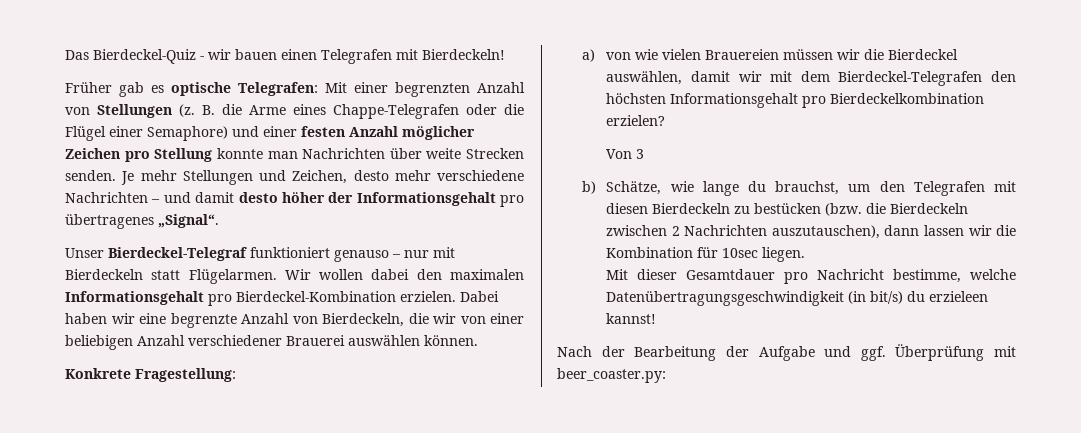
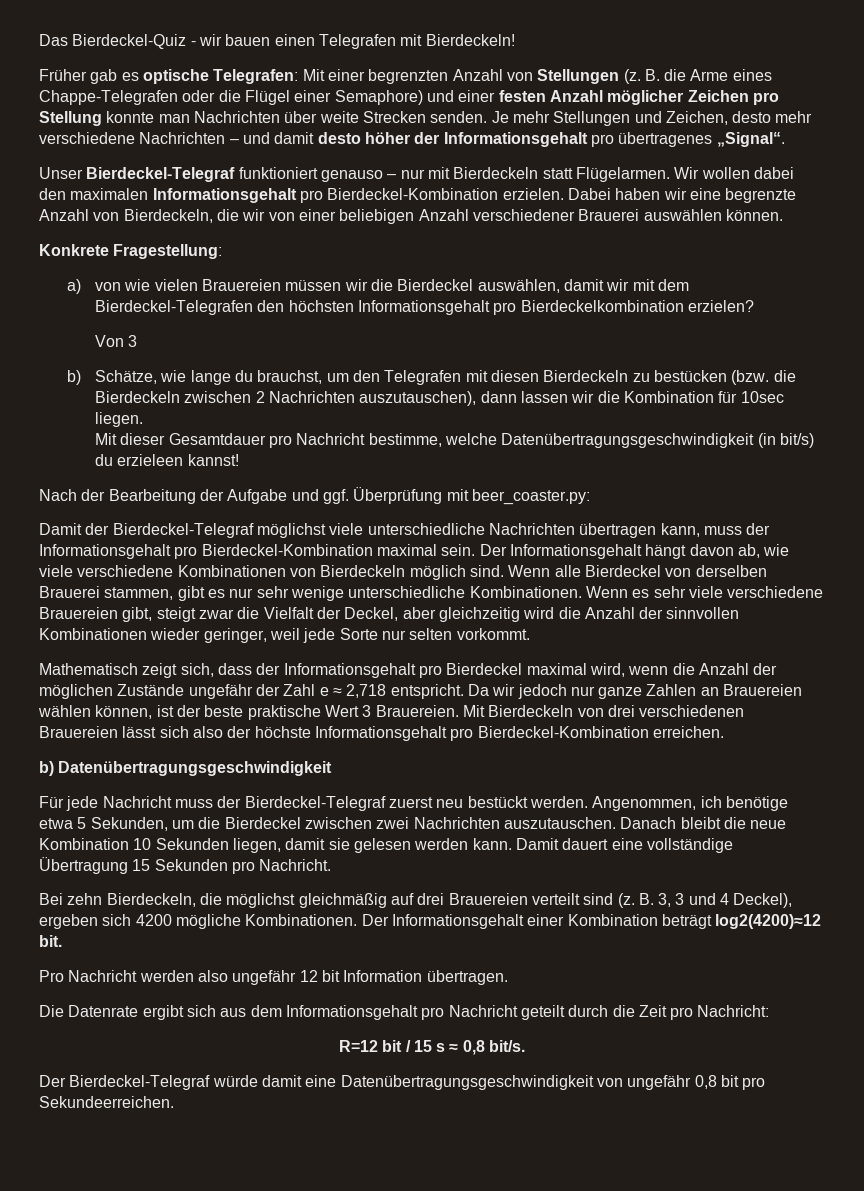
(666, 375) none -> [39,523,771,538] [39,544,790,559] [39,565,767,580] [39,586,824,601] [39,607,740,622] [39,628,530,643] [39,663,778,678] [39,684,803,699] [38,705,745,720] [39,726,724,741] [39,761,333,776] [39,796,788,811] [39,817,787,831] [39,838,733,853] [39,857,332,874] [39,893,793,908] [39,914,822,929] [39,935,62,947] [39,970,508,985] [39,1005,770,1020] [338,1040,526,1055] [39,1075,766,1090] [39,1096,174,1108] // Damit der Bierdeckel-Telegraf möglichst viele unterschiedliche Nachrichten übertragen kann, muss der Informationsgehalt pro Bierdeckel-Kombination maximal sein. Der Informationsgehalt hängt davon ab, wie viele verschiedene Kombinationen von Bierdeckeln möglich sind. Wenn alle Bierdeckel von derselben Brauerei stammen, gibt es nur sehr wenige unterschiedliche Kombinationen. Wenn es sehr viele verschiedene Brauereien gibt, steigt zwar die Vielfalt der Deckel, aber gleichzeitig wird die Anzahl der sinnvollen Kombinationen wieder geringer, weil jede Sorte nur selten vorkommt. // Mathematisch zeigt sich, dass der Informationsgehalt pro Bierdeckel maximal wird, wenn die Anzahl der möglichen Zustände ungefähr der Zahl e ≈ 2,718 entspricht. Da wir jedoch nur ganze Zahlen an Brauereien wählen können, ist der beste praktische Wert 3 Brauereien. Mit Bierdeckeln von drei verschiedenen Brauereien lässt sich also der höchste Informationsgehalt pro Bierdeckel-Kombination erreichen. // b) Datenübertragungsgeschwindigkeit // Für jede Nachricht muss der Bierdeckel-Telegraf zuerst neu bestückt werden. Angenommen, ich benötige etwa 5 Sekunden, um die Bierdeckel zwischen zwei Nachrichten auszutauschen. Danach bleibt die neue Kombination 10 Sekunden liegen, damit sie gelesen werden kann. Damit dauert eine vollständige Übertragung 15 Sekunden pro Nachricht. // Bei zehn Bierdeckeln, die möglichst gleichmäßig auf drei Brauereien verteilt sind (z. B. 3, 3 und 4 Deckel), ergeben sich 4200 mögliche Kombinationen. Der Informationsgehalt einer Kombination beträgt log2(4200)≈12 bit. // Pro Nachricht werden also ungefähr 12 bit Information übertragen. // Die Datenrate ergibt sich aus dem Informationsgehalt pro Nachricht geteilt durch die Zeit pro Nachricht: // R=12 bit / 15 s ≈ 0,8 bit/s. // Der Bierdeckel-Telegraf würde damit eine Datenübertragungsgeschwindigkeit von ungefähr 0,8 bit pro Sekundeerreichen.

